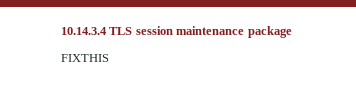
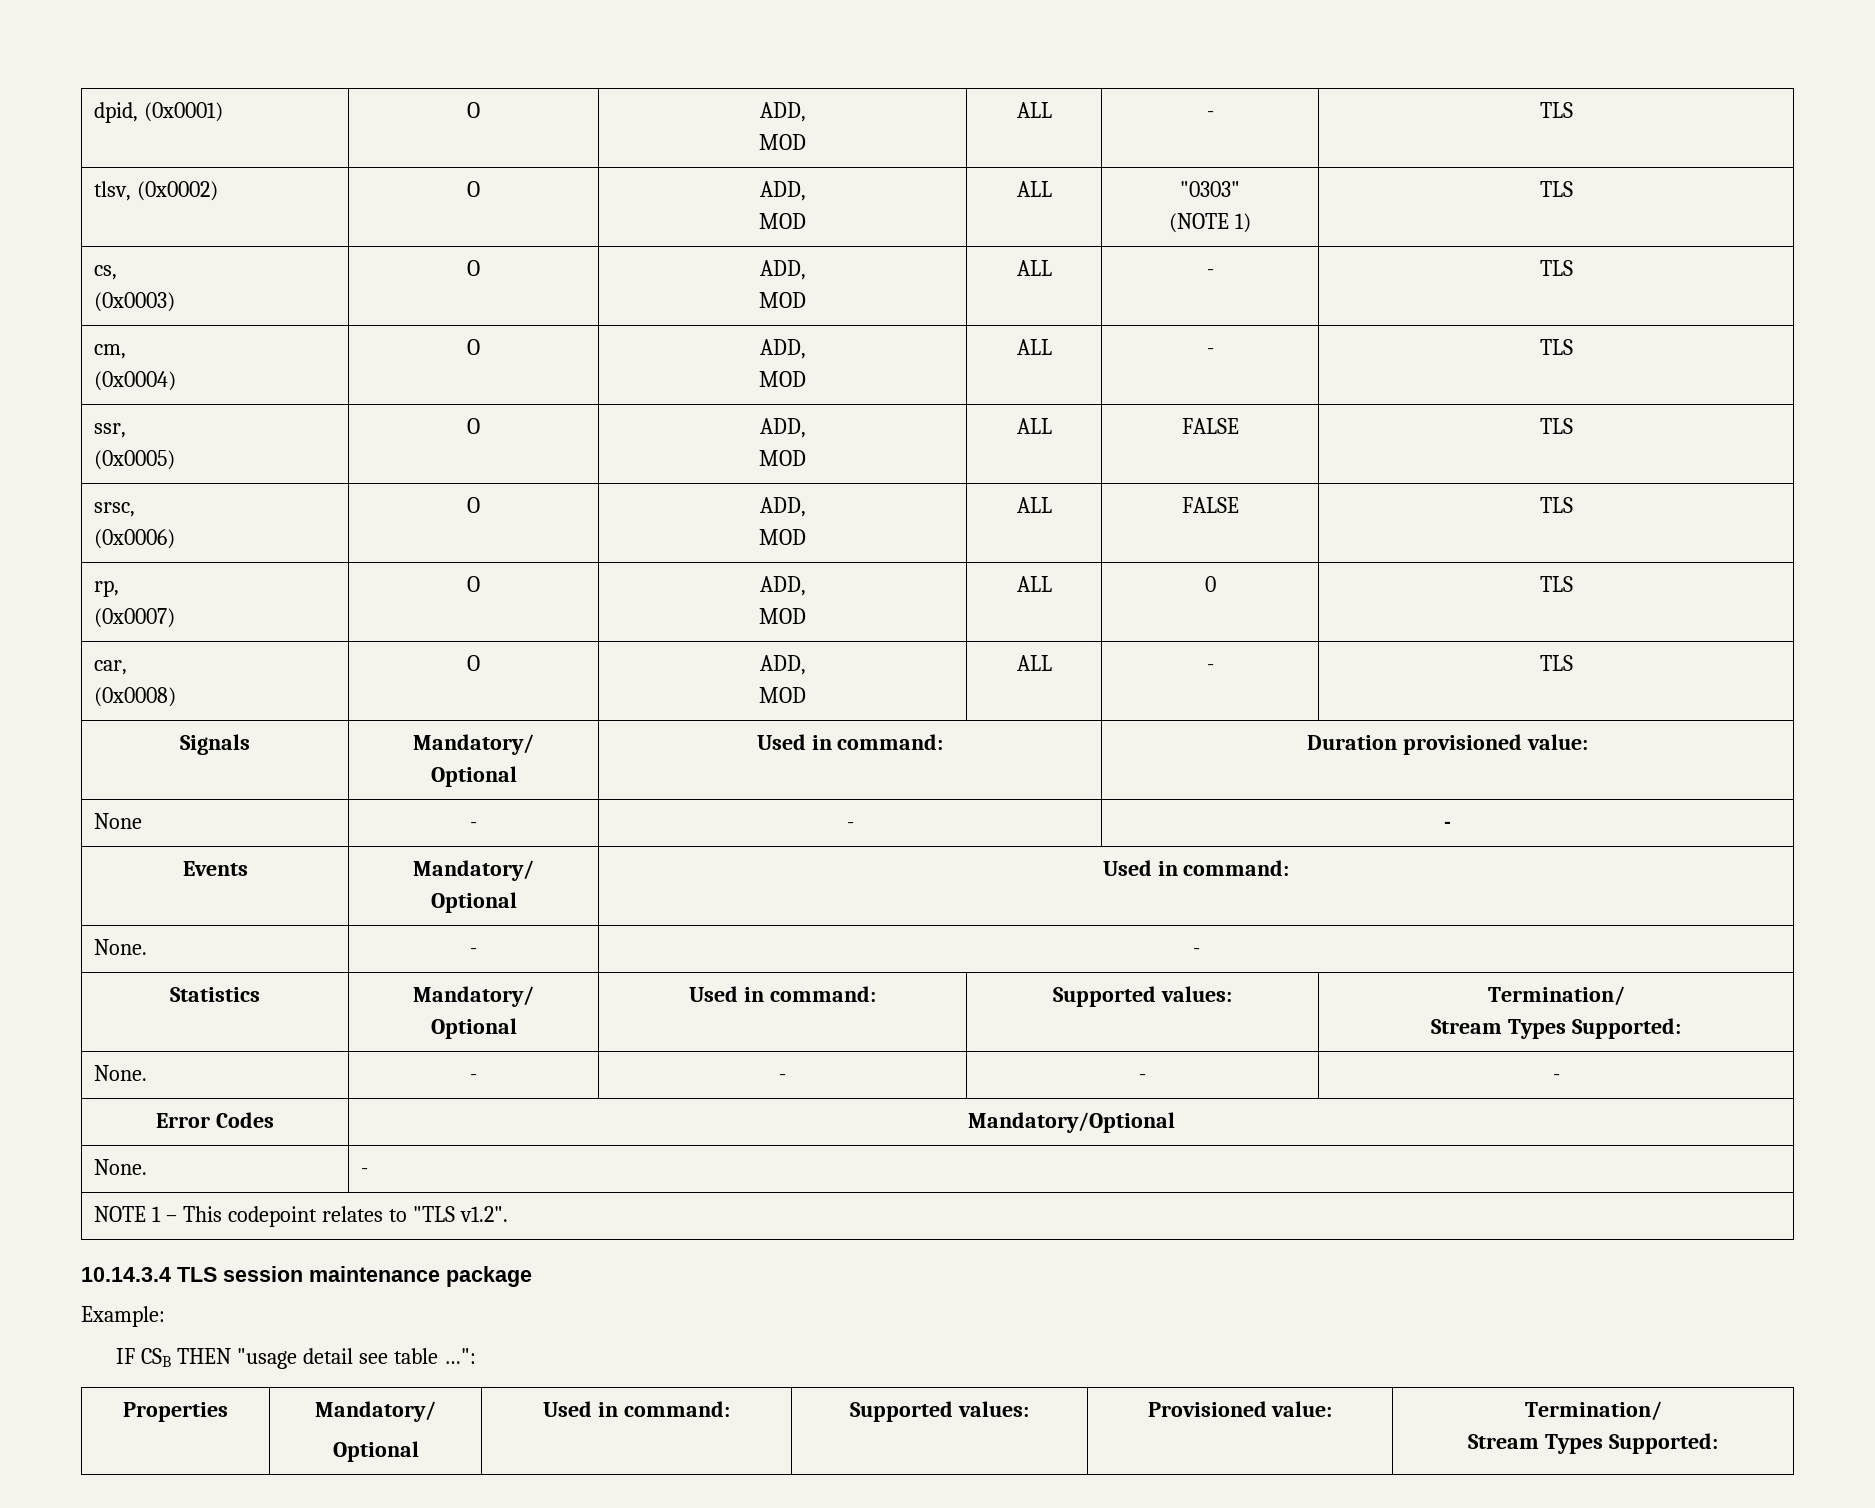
(61, 31) none -> [94,102,224,123] [467,102,480,118] [759,102,806,122] [759,134,806,150] [1016,102,1052,118] [1206,111,1214,118] [1539,102,1573,118] [94,181,219,201] [467,181,480,197] [759,181,806,201] [759,213,806,229] [1016,181,1052,197] [1180,181,1240,197] [1169,213,1251,233] [1539,181,1573,197] [94,265,118,280] [94,292,176,312] [467,260,480,276] [759,260,806,280] [759,292,806,308] [1016,260,1052,276] [1206,269,1214,276] [1539,260,1573,276] [94,344,127,359] [94,371,177,391] [467,339,480,355] [759,339,806,359] [759,371,806,387] [1016,339,1052,355] [1206,348,1214,355] [1539,339,1573,355] [94,423,127,438] [94,450,176,470] [467,418,480,434] [759,418,806,438] [759,450,806,466] [1016,418,1052,434] [1181,418,1239,434] [1539,418,1573,434] [94,502,136,517] [94,529,176,549] [467,497,480,513] [759,497,806,517] [759,529,806,545] [1016,497,1052,513] [1181,497,1239,513] [1539,497,1573,513] [94,580,120,597] [94,608,176,628] [467,576,480,592] [759,576,806,596] [759,608,806,624] [1016,576,1052,592] [1204,576,1216,592] [1539,576,1573,592] [94,660,128,675] [94,687,177,707] [467,655,480,671] [759,655,806,675] [759,687,806,703] [1016,655,1052,671] [1206,664,1214,671] [1539,655,1573,671] [180,734,250,755] [413,734,534,755] [430,766,517,787] [756,734,944,750] [1307,734,1588,755] [94,813,143,829] [470,822,477,829] [846,822,854,829] [1444,821,1451,829] [182,861,248,876] [413,860,534,881] [430,892,517,913] [1102,860,1290,876] [94,939,148,955] [470,948,477,955] [1192,948,1200,955] [170,987,260,1002] [413,986,534,1007] [430,1018,517,1039] [689,986,876,1002] [1053,986,1232,1007] [1487,986,1625,1006] [1431,1018,1681,1039] [94,1065,148,1081] [470,1074,477,1081] [779,1074,786,1081] [1139,1074,1146,1081] [1552,1074,1560,1081] [156,1112,274,1128] [967,1112,1175,1133] [94,1159,148,1175] [361,1168,369,1175] [94,1206,508,1227] dpid, (0x0001) | O | ADD, // MOD | ALL | - | TLS // tlsv, (0x0002) | O | ADD, // MOD | ALL | "0303" // (NOTE 1) | TLS // cs, // (0x0003) | O | ADD, // MOD | ALL | - | TLS // cm, // (0x0004) | O | ADD, // MOD | ALL | - | TLS // ssr, // (0x0005) | O | ADD, // MOD | ALL | FALSE | TLS // srsc, // (0x0006) | O | ADD, // MOD | ALL | FALSE | TLS // rp, // (0x0007) | O | ADD, // MOD | ALL | 0 | TLS // car, // (0x0008) | O | ADD, // MOD | ALL | - | TLS // Signals | Mandatory/ // Optional | Used in command: | Duration provisioned value: // None | - | - | - // Events | Mandatory/ // Optional | Used in command: // None. | - | - // Statistics | Mandatory/ // Optional | Used in command: | Supported values: | Termination/ // Stream Types Supported: // None. | - | - | - | - // Error Codes | Mandatory/Optional // None. | - // NOTE 1 – This codepoint relates to "TLS v1.2". //
[61,54,109,62] FIXTHIS -> [81,1306,165,1327] [116,1348,476,1369] [123,1402,228,1422] [315,1401,436,1422] [332,1441,419,1462] [543,1401,730,1417] [850,1401,1029,1422] [1147,1401,1333,1417] [1524,1401,1662,1421] [1468,1433,1718,1454] Example: // IF CSB THEN "usage detail see table …": // Properties | Mandatory/ // Optional | Used in command: | Supported values: | Provisioned value: | Termination/ // Stream Types Supported:

